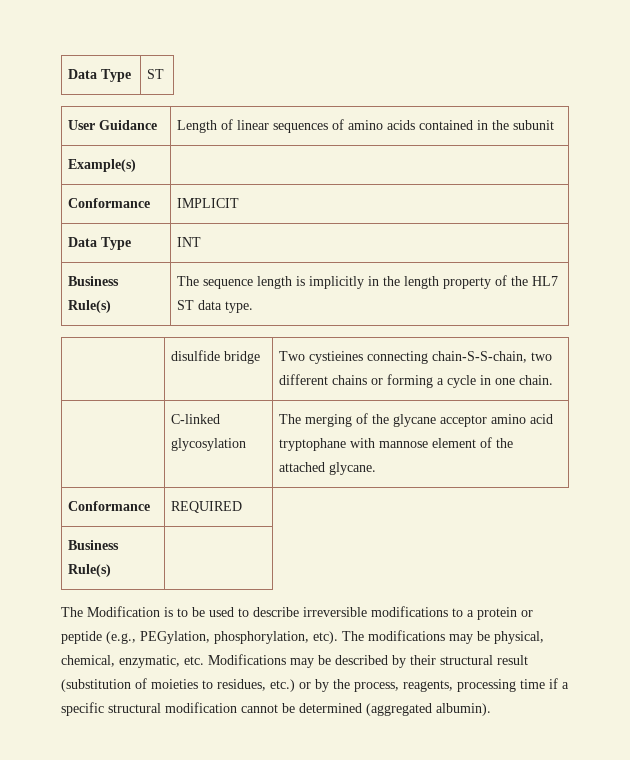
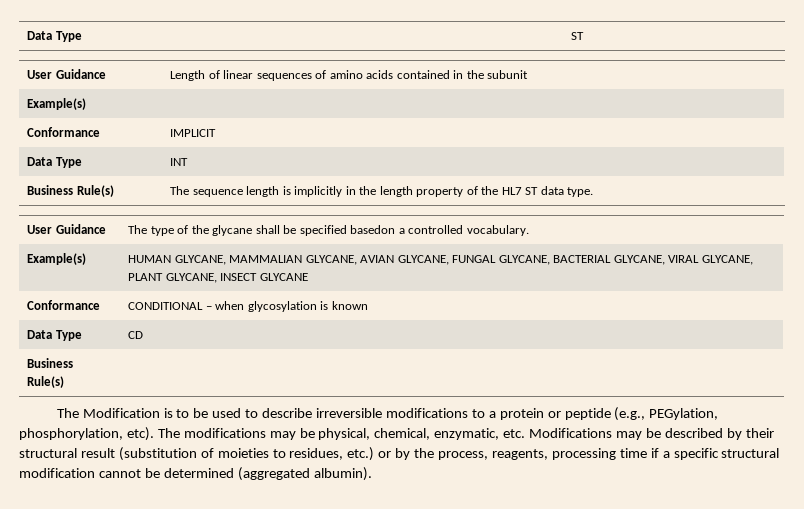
[171,350,261,364] [279,351,553,364] [279,374,554,388] [171,414,221,424] [171,438,247,451] [279,414,353,427] | disulfide bridge | Two cystieines connecting chain-S-S-chain, two different chains or forming a cycle in one chain. // | C-linked glycosylation | The merging -> [27,224,106,234] [128,225,174,236] User Guidance | The type
[440,414,554,427] [279,437,514,451] [279,462,377,475] [68,501,151,511] [171,501,243,513] acceptor amino acid tryptophane with mannose element of the attached glycane. // Conformance | REQUIRED -> [255,225,529,236] [27,253,87,265] [128,255,753,265] [128,273,308,283] [27,300,101,310] [128,301,368,312] [27,330,82,341] [128,331,144,339] shall be specified basedon a controlled vocabulary. // Example(s) | HUMAN GLYCANE, MAMMALIAN GLYCANE, AVIAN GLYCANE, FUNGAL GLYCANE, BACTERIAL GLYCANE, VIRAL GLYCANE, PLANT GLYCANE, INSECT GLYCANE // Conformance | CONDITIONAL – when glycosylation is known // Data Type | CD

